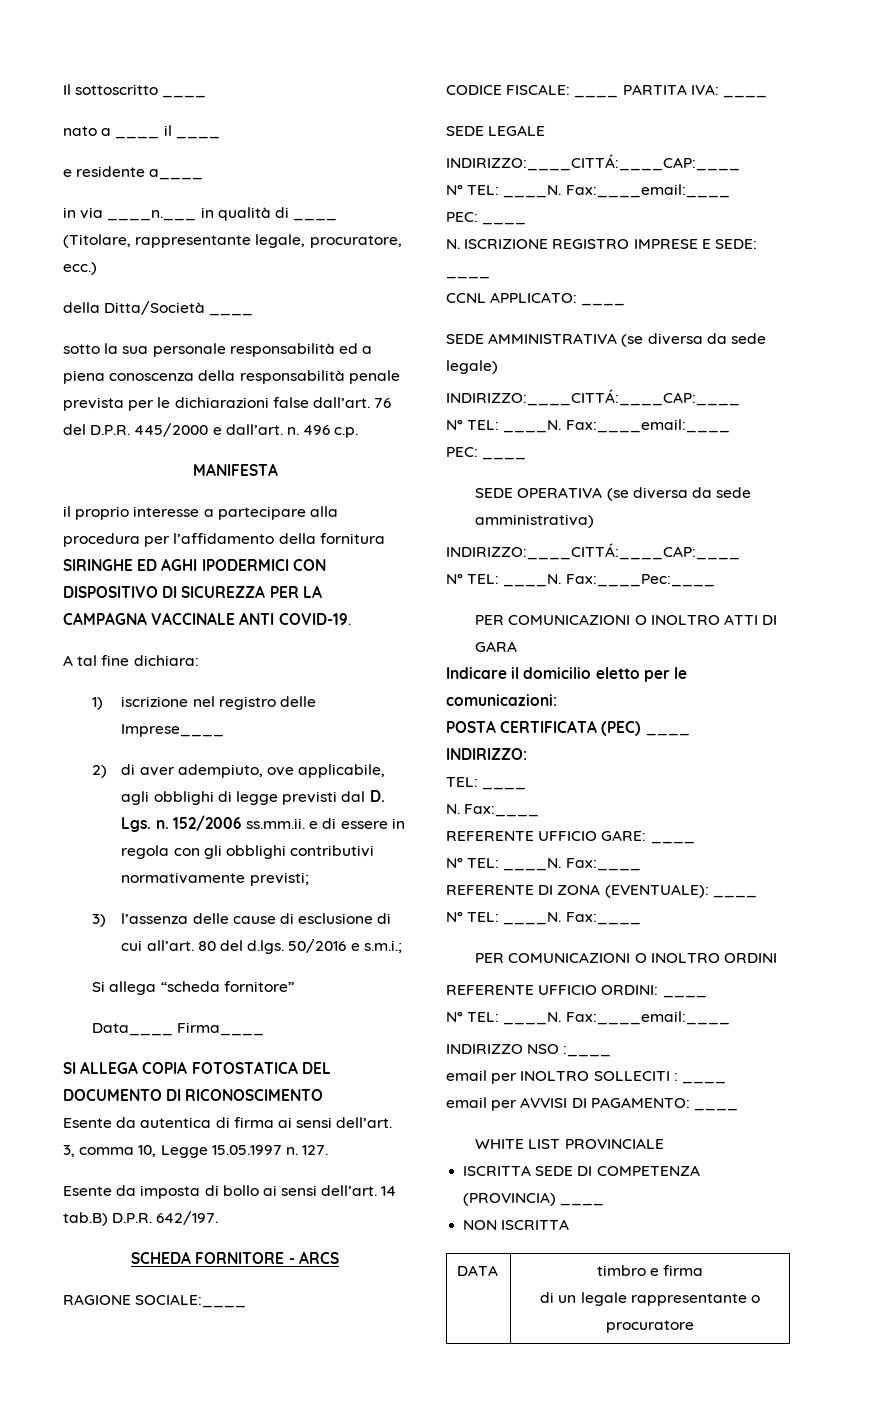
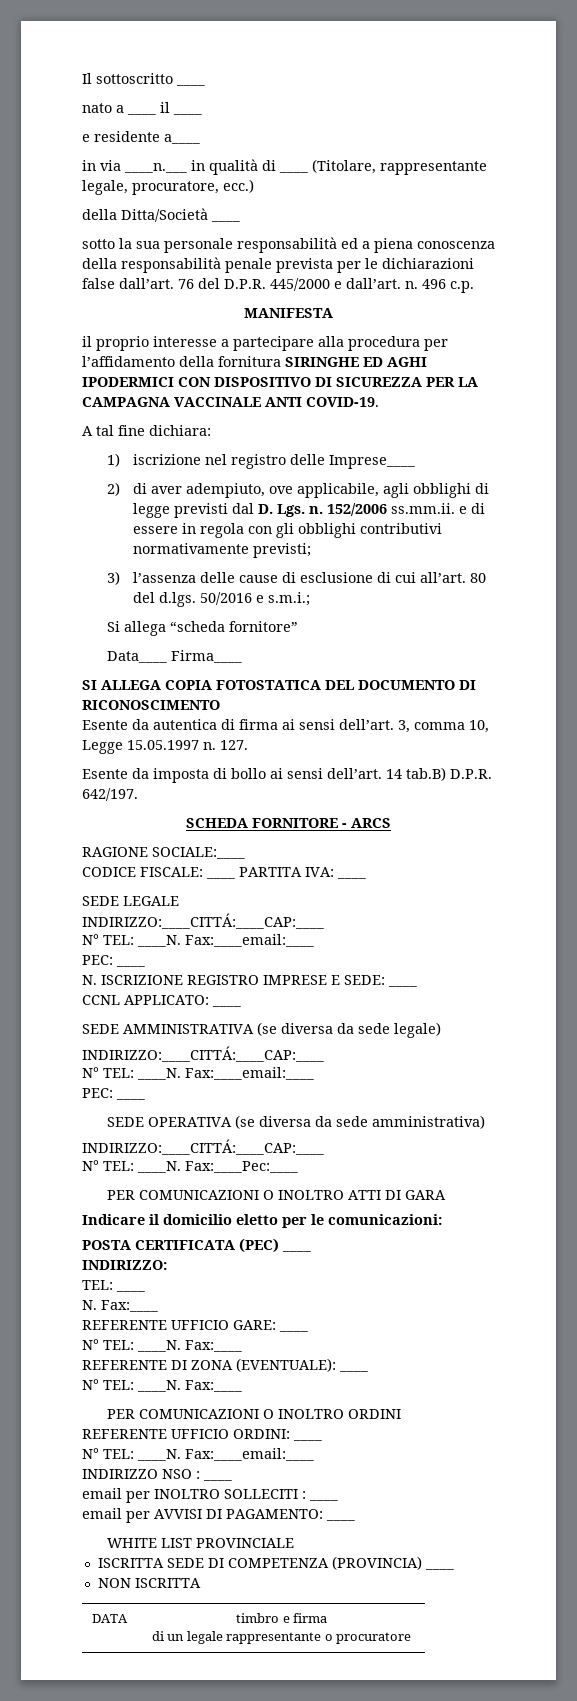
[563,1046,612,1057] :____ -> [196,1471,200,1479] [203,1479,232,1481] : ____

